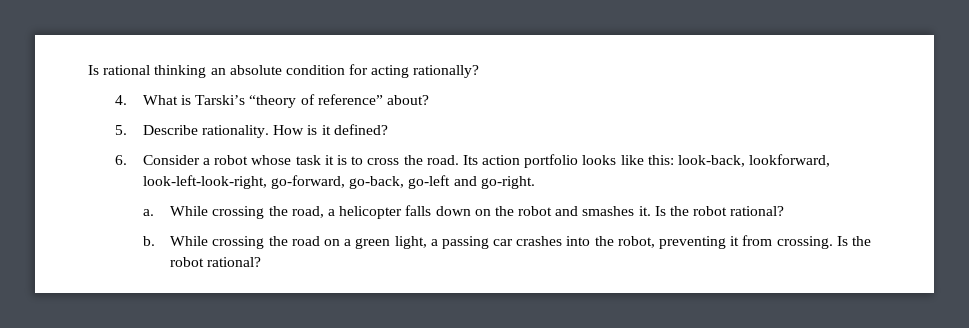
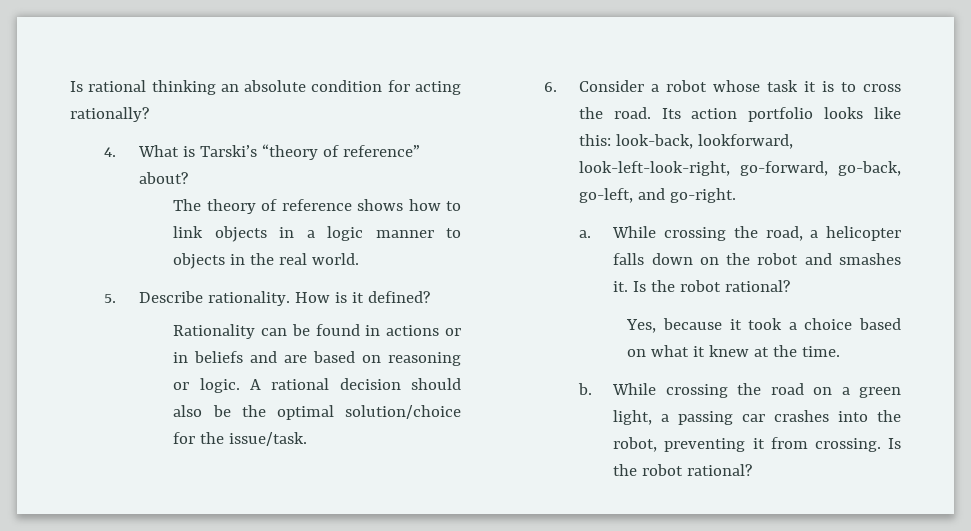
(429, 100) none -> [173,199,462,214] [173,226,461,242] [173,253,360,269] // The theory of reference shows how to link objects in a logic manner to objects in the real world.
(388, 129) none -> [173,324,461,339] [173,351,461,366] [173,378,461,393] [173,405,461,420] [173,432,308,446] // Rationality can be found in actions or in beliefs and are based on reasoning or logic. A rational decision should also be the optimal solution/choice for the issue/task.
[408,175,451,189] go-left -> [578,188,633,203] go-left,
(785, 211) none -> [626,318,901,333] [627,345,841,357] // Yes, because it took a choice based on what it knew at the time.

